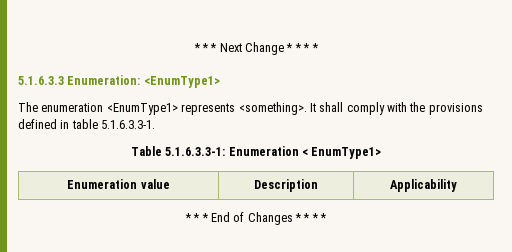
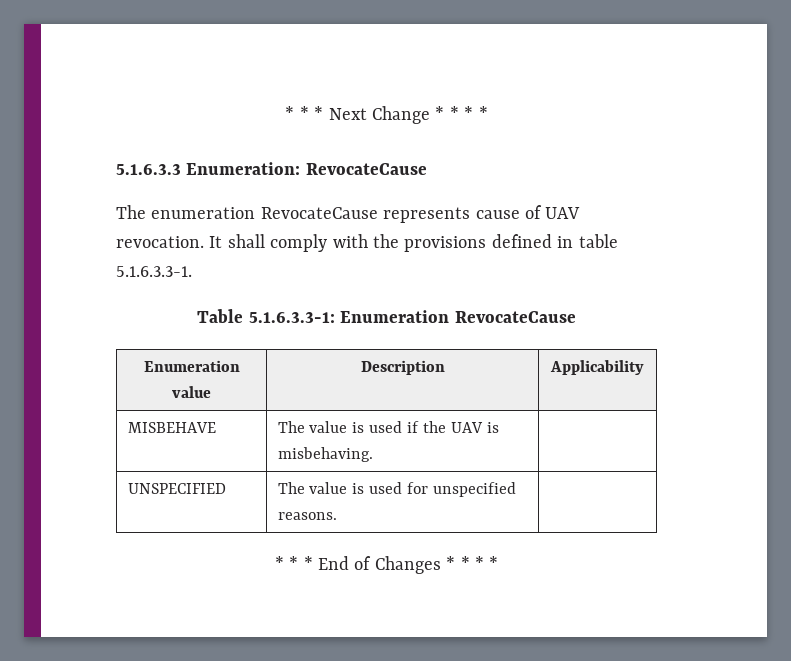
[143,76,220,88] <EnumType1> -> [305,163,427,175] RevocateCause
[106,102,307,115] <EnumType1> represents <something>. -> [260,205,581,223] [116,236,204,248] RevocateCause represents cause of UAV revocation.
[301,147,382,159] < EnumType1> -> [454,311,576,323] RevocateCause
(457, 185) none -> [127,422,216,433] [277,421,499,433] [277,447,373,462] [127,483,226,494] [277,482,516,497] [277,512,337,520] // MISBEHAVE | The value is used if the UAV is misbehaving. | // UNSPECIFIED | The value is used for unspecified reasons. |

